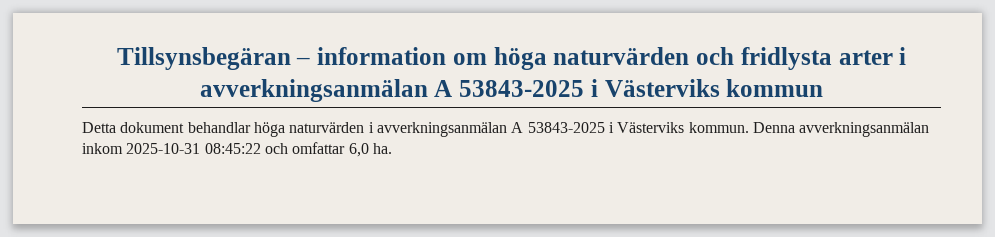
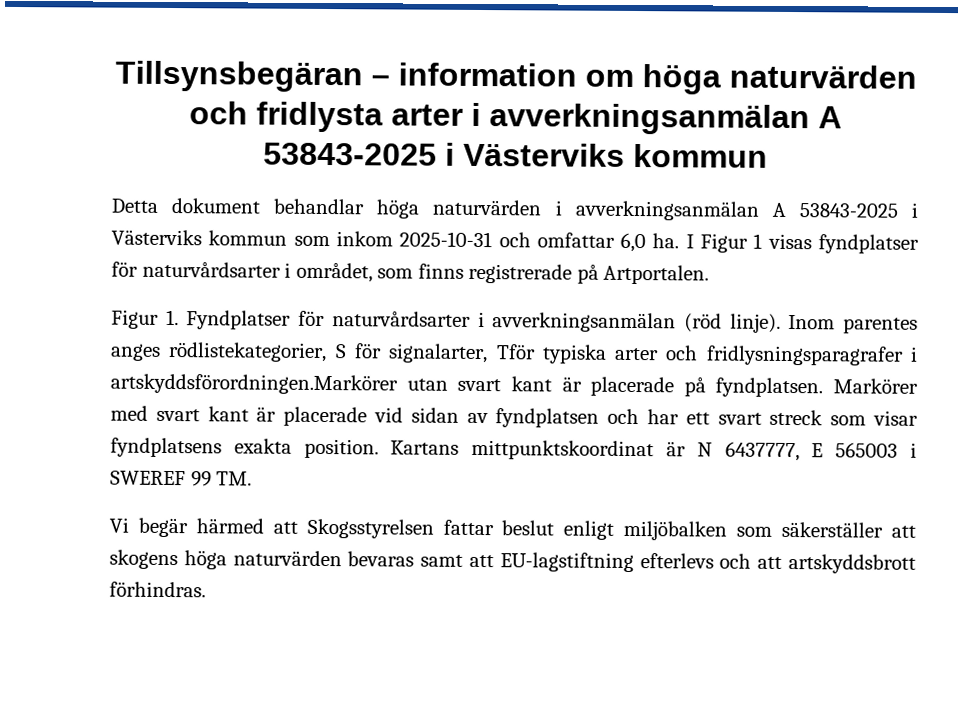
[688,122,930,137] kommun. Denna avverkningsanmälan -> [208,230,330,247] kommun som
[204,143,261,154] 08:45:22 -> (493, 239) none
(392, 148) none -> [685,233,919,254] [111,261,710,285] [111,309,919,334] [110,341,918,366] [110,373,918,398] [110,405,918,428] [110,437,917,462] [110,470,253,487] [109,517,916,541] [109,549,916,574] [109,581,206,598] I Figur 1 visas fyndplatser för naturvårdsarter i området, som finns registrerade på Artportalen. // Figur 1. Fyndplatser för naturvårdsarter i avverkningsanmälan (röd linje). Inom parentes anges rödlistekategorier, S för signalarter, Tför typiska arter och fridlysningsparagrafer i artskyddsförordningen.Markörer utan svart kant är placerade på fyndplatsen. Markörer med svart kant är placerade vid sidan av fyndplatsen och har ett svart streck som visar fyndplatsens exakta position. Kartans mittpunktskoordinat är N 6437777, E 565003 i SWEREF 99 TM. // Vi begär härmed att Skogsstyrelsen fattar beslut enligt miljöbalken som säkerställer att skogens höga naturvärden bevaras samt att EU-lagstiftning efterlevs och att artskyddsbrott förhindras.

